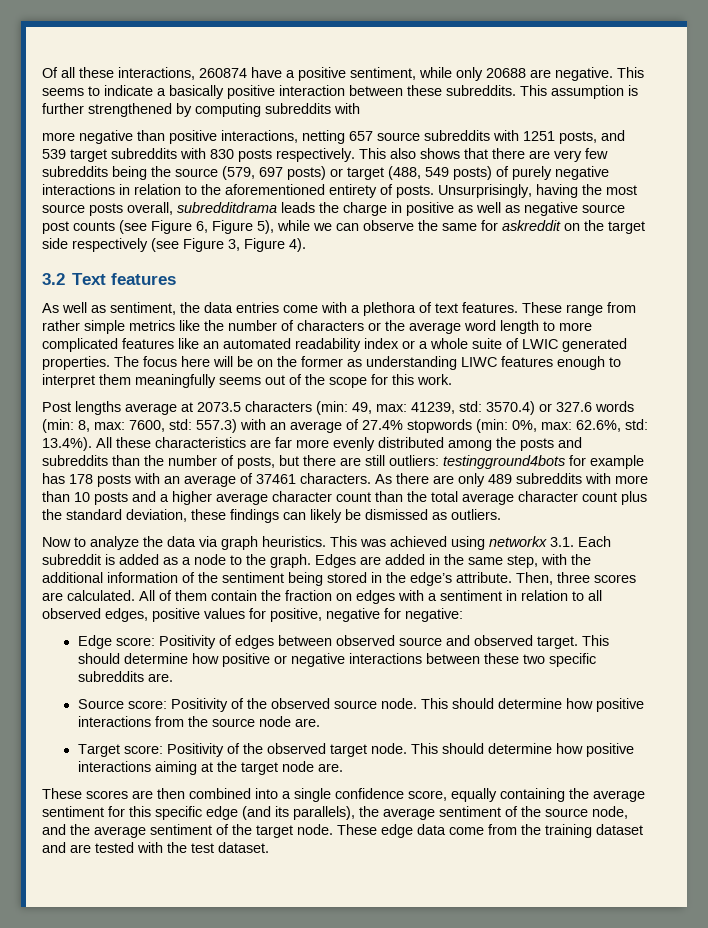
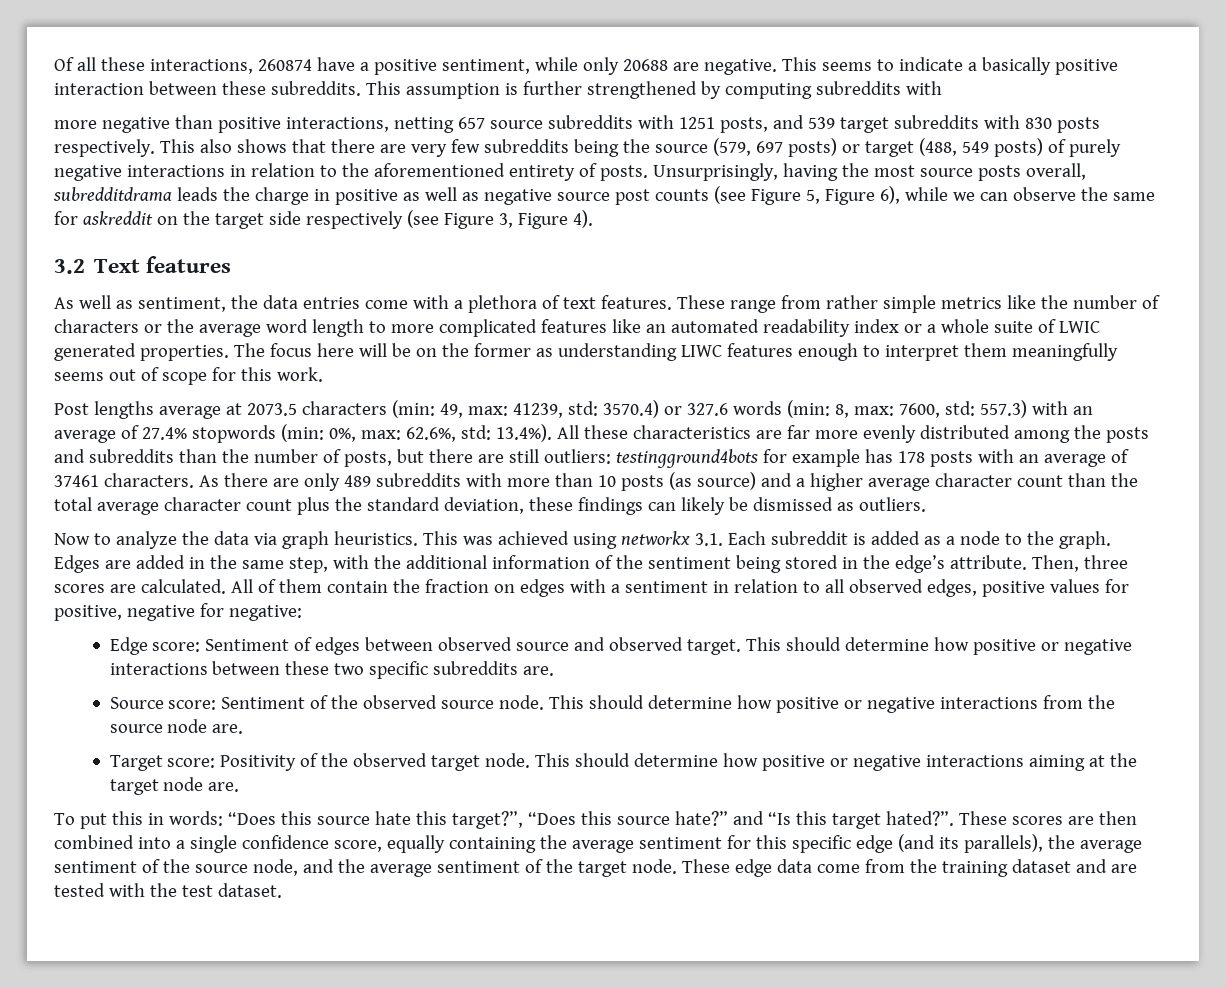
[196,220,274,234] 6, Figure 5), -> [805,186,900,205] 5, Figure 6),
[305,374,325,385] the -> (159, 374) none
(128, 498) none -> [668,472,756,490] (as source)
[158,635,216,649] Positivity -> [205,639,290,651] Sentiment
[170,698,228,712] Positivity -> [221,697,306,709] Sentiment
(644, 705) none -> [844,697,936,713] or negative
(634, 750) none -> [830,755,922,771] or negative
(343, 767) none -> [54,811,954,829] To put this in words: “Does this source hate this target?”, “Does this source hate?” and “Is this target hated?”.

